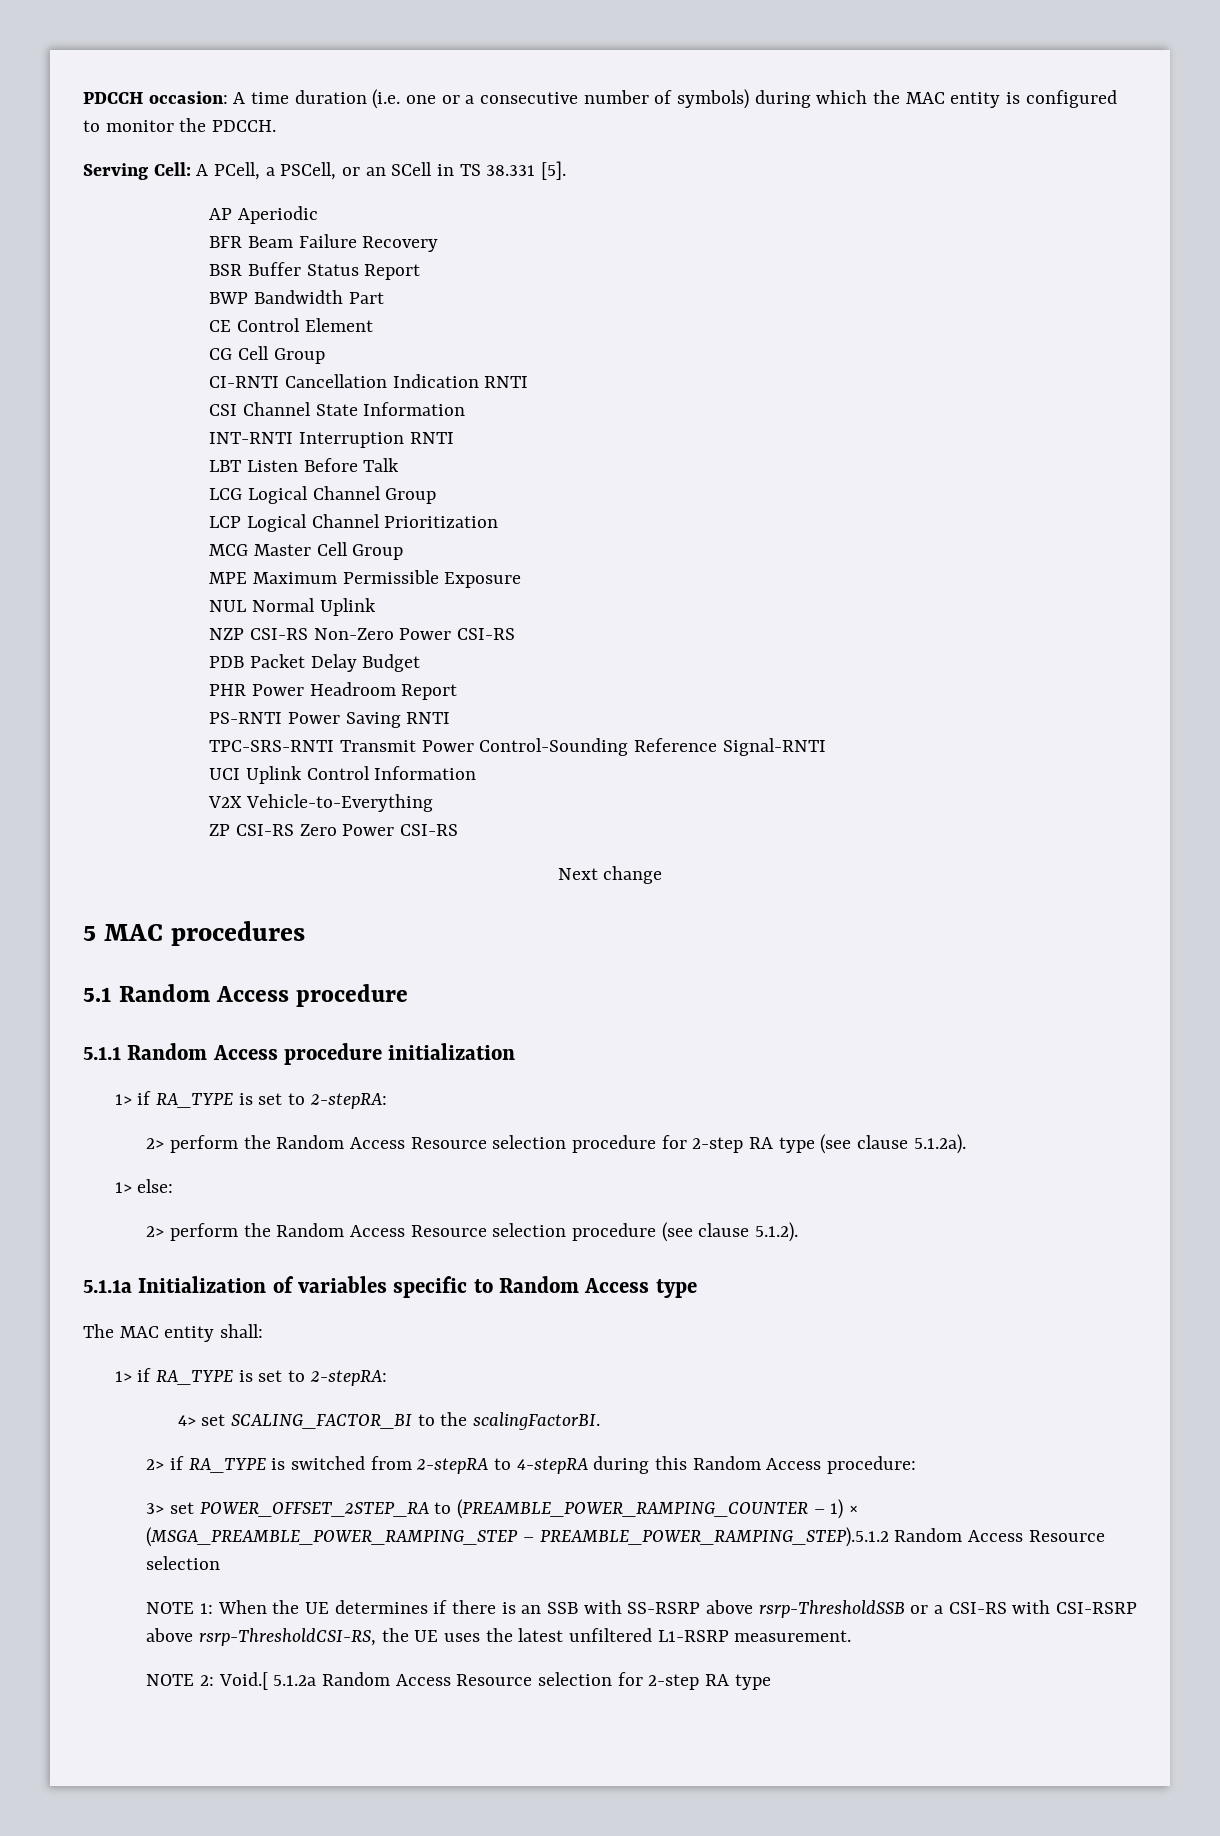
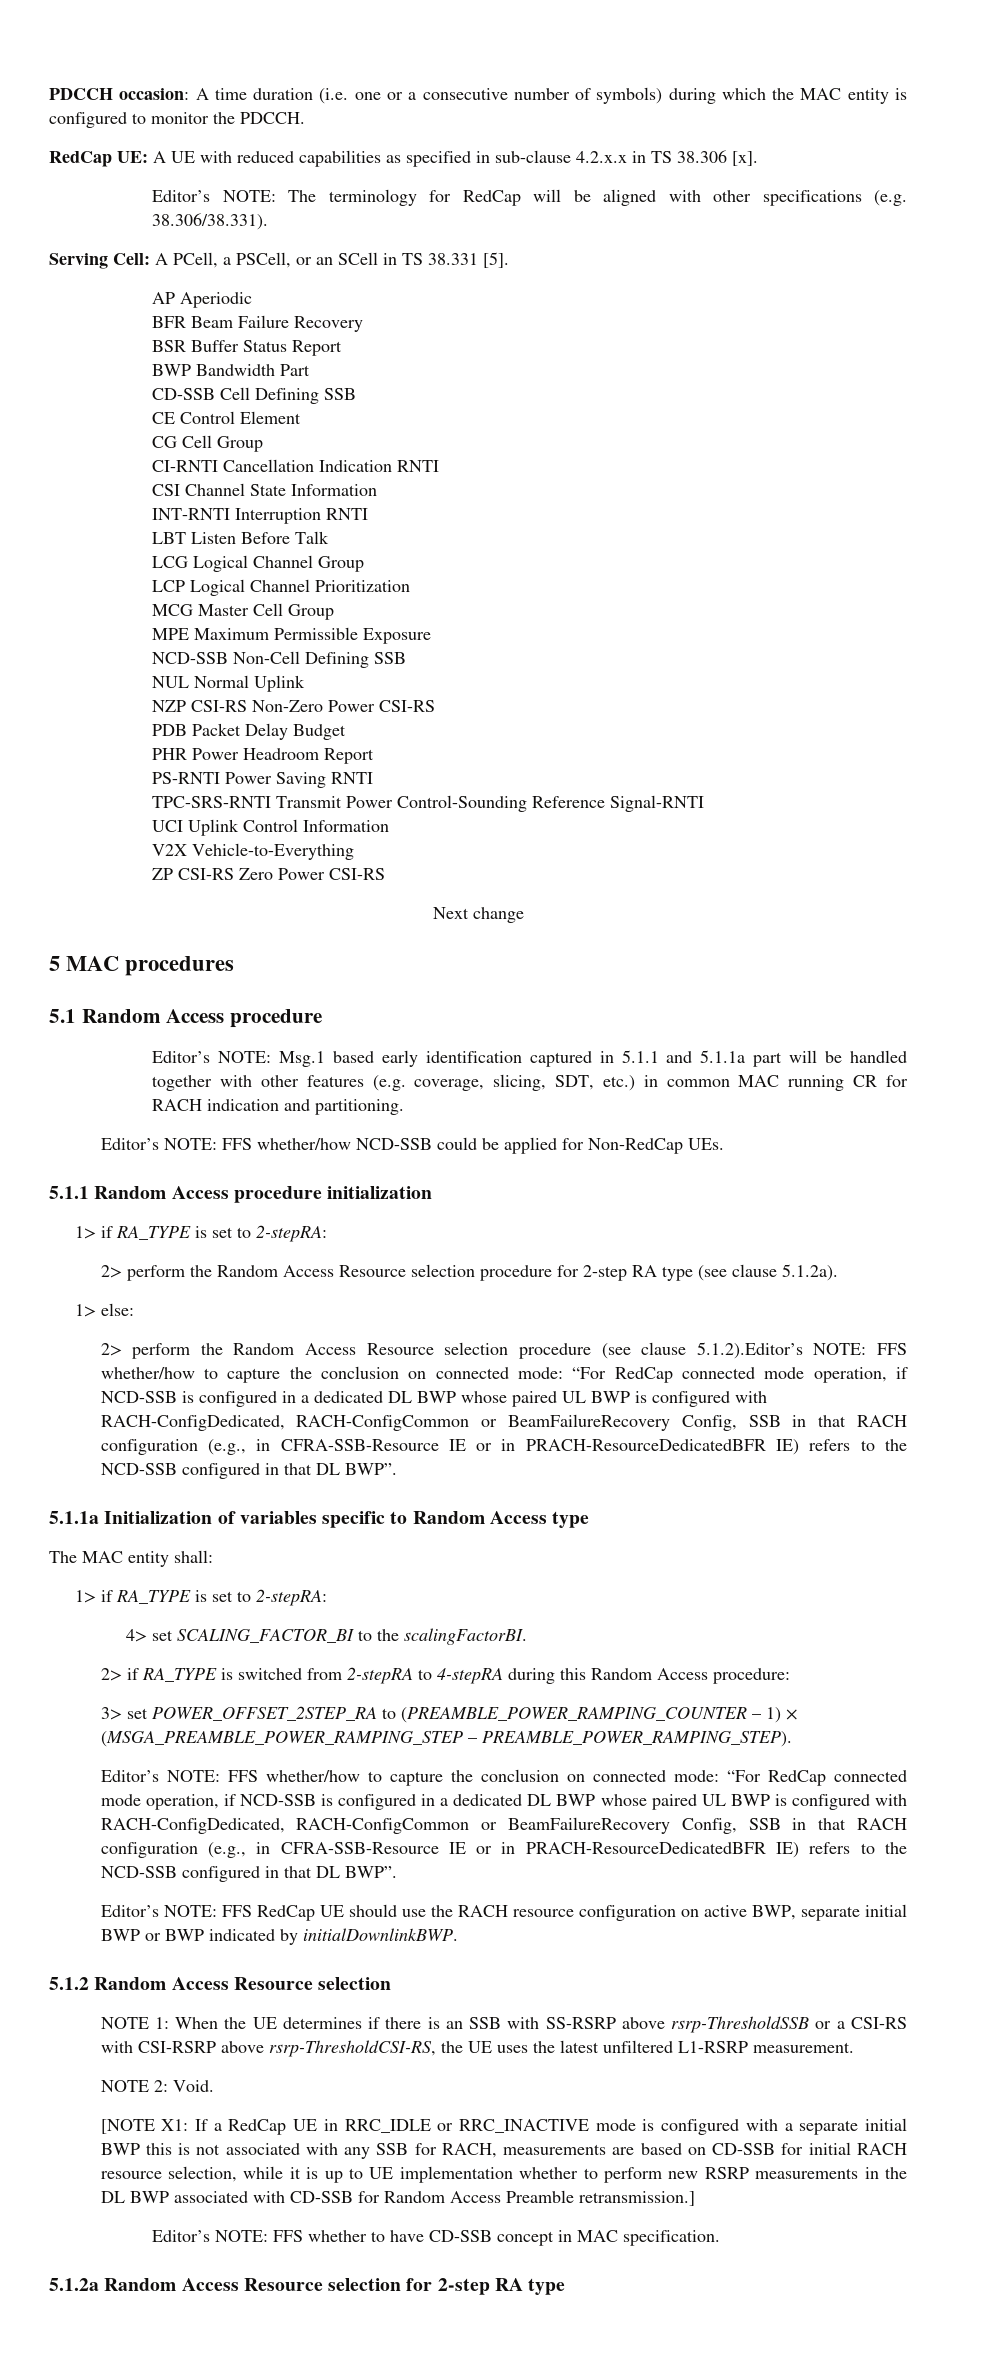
(277, 126) none -> [49,150,758,167] [152,189,908,206] [152,213,269,230] // RedCap UE: A UE with reduced capabilities as specified in sub-clause 4.2.x.x in TS 38.306 [x]. // Editor’s NOTE: The terminology for RedCap will be aligned with other specifications (e.g. 38.306/38.331).
(384, 298) none -> [152,387,357,404] // CD-SSB Cell Defining SSB
(522, 580) none -> [152,651,407,668] // NCD-SSB Non-Cell Defining SSB
(409, 995) none -> [152,1050,908,1067] [152,1074,908,1091] [152,1099,405,1115] [100,1137,724,1154] // Editor’s NOTE: Msg.1 based early identification captured in 5.1.1 and 5.1.1a part will be handled together with other features (e.g. coverage, slicing, SDT, etc.) in common MAC running CR for RACH indication and partitioning. // Editor’s NOTE: FFS whether/how NCD-SSB could be applied for Non-RedCap UEs.
[754,1222,798,1242] 5.1.2). -> [696,1342,908,1359] [100,1366,908,1383] [100,1391,767,1407] [100,1414,908,1431] [100,1439,907,1455] [100,1463,397,1479] 5.1.2).Editor’s NOTE: FFS whether/how to capture the conclusion on connected mode: “For RedCap connected mode operation, if NCD-SSB is configured in a dedicated DL BWP whose paired UL BWP is configured with RACH-ConfigDedicated, RACH-ConfigCommon or BeamFailureRecovery Config, SSB in that RACH configuration (e.g., in CFRA-SSB-Resource IE or in PRACH-ResourceDedicatedBFR IE) refers to the NCD-SSB configured in that DL BWP”.
[539,1527,889,1547] PREAMBLE_POWER_RAMPING_STEP).5.1.2 -> [481,1730,792,1747] [100,1769,908,1786] [100,1794,907,1810] [100,1817,908,1834] [100,1842,907,1858] [100,1866,397,1882] [100,1904,907,1921] [100,1928,458,1945] [49,1977,89,1990] PREAMBLE_POWER_RAMPING_STEP). // Editor’s NOTE: FFS whether/how to capture the conclusion on connected mode: “For RedCap connected mode operation, if NCD-SSB is configured in a dedicated DL BWP whose paired UL BWP is configured with RACH-ConfigDedicated, RACH-ConfigCommon or BeamFailureRecovery Config, SSB in that RACH configuration (e.g., in CFRA-SSB-Resource IE or in PRACH-ResourceDedicatedBFR IE) refers to the NCD-SSB configured in that DL BWP”. // Editor’s NOTE: FFS RedCap UE should use the RACH resource configuration on active BWP, separate initial BWP or BWP indicated by initialDownlinkBWP. // 5.1.2
[218,1672,268,1690] Void.[ -> [172,2080,214,2092] [100,2118,908,2135] [100,2142,908,2159] [100,2166,908,2183] [100,2190,695,2206] [152,2230,721,2246] Void. // [NOTE X1: If a RedCap UE in RRC_IDLE or RRC_INACTIVE mode is configured with a separate initial BWP this is not associated with any SSB for RACH, measurements are based on CD-SSB for initial RACH resource selection, while it is up to UE implementation whether to perform new RSRP measurements in the DL BWP associated with CD-SSB for Random Access Preamble retransmission.] // Editor’s NOTE: FFS whether to have CD-SSB concept in MAC specification. //

